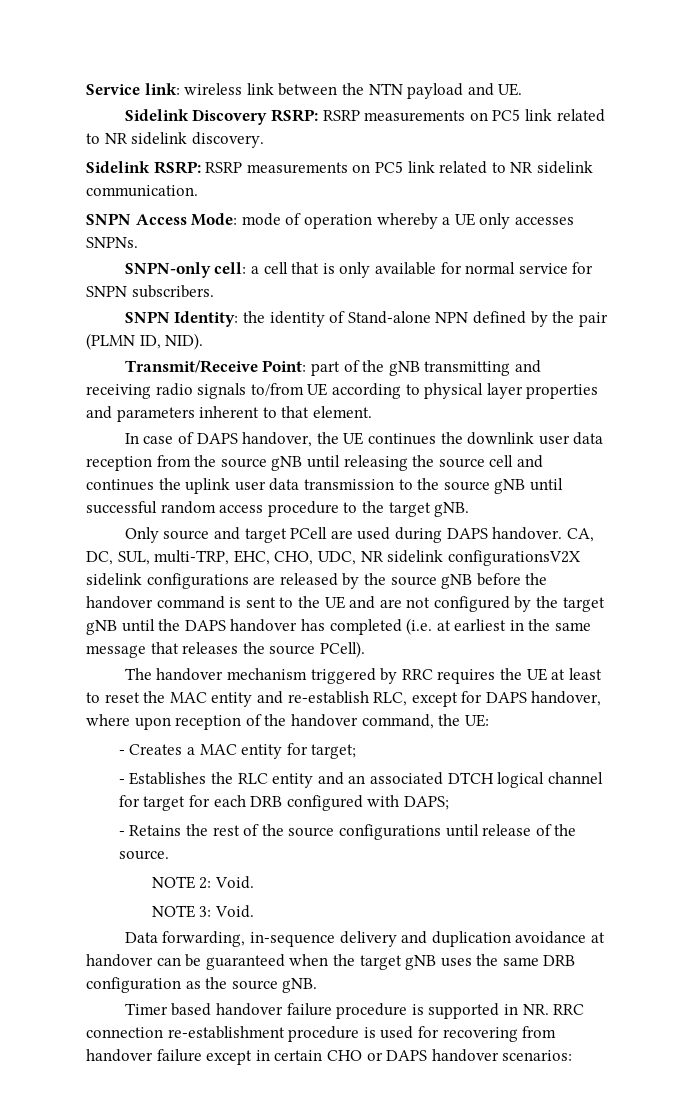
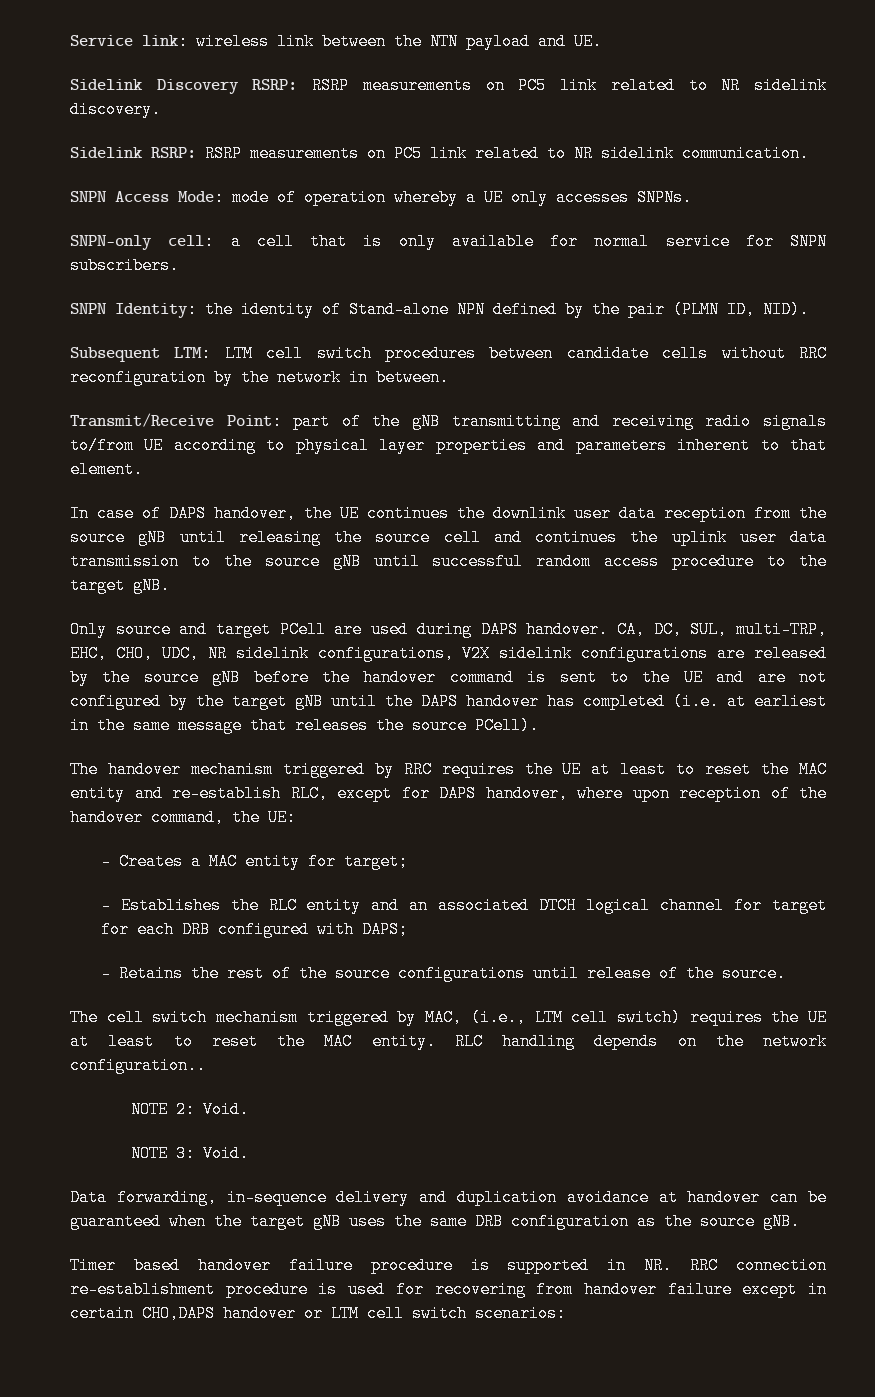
(204, 341) none -> [70,345,827,362] [70,369,449,386] // Subsequent LTM: LTM cell switch procedures between candidate cells without RRC reconfiguration by the network in between.
[447,550,580,566] configurationsV2X -> [317,645,491,662] configurations, V2X
(169, 855) none -> [70,1009,827,1026] [70,1033,827,1050] [70,1057,206,1074] // The cell switch mechanism triggered by MAC, (i.e., LTM cell switch) requires the UE at least to reset the MAC entity. RLC handling depends on the network configuration..
[326,1049,499,1062] CHO or DAPS handover -> [142,1305,467,1322] CHO,DAPS handover or LTM cell switch

